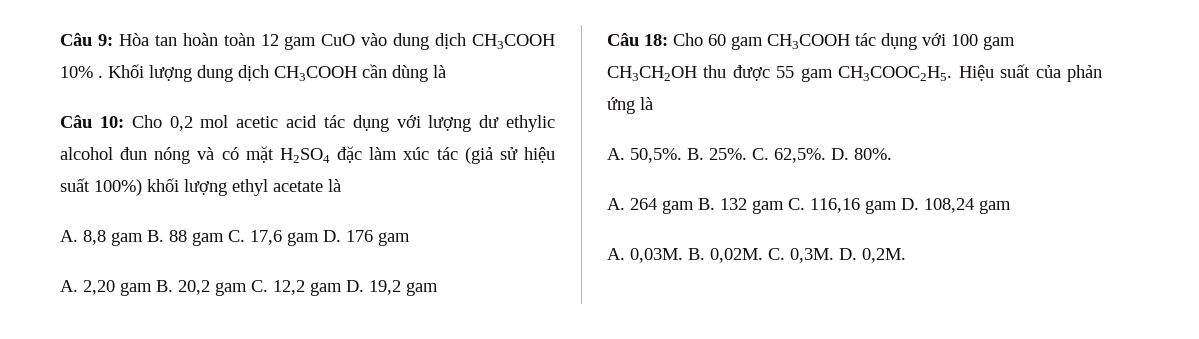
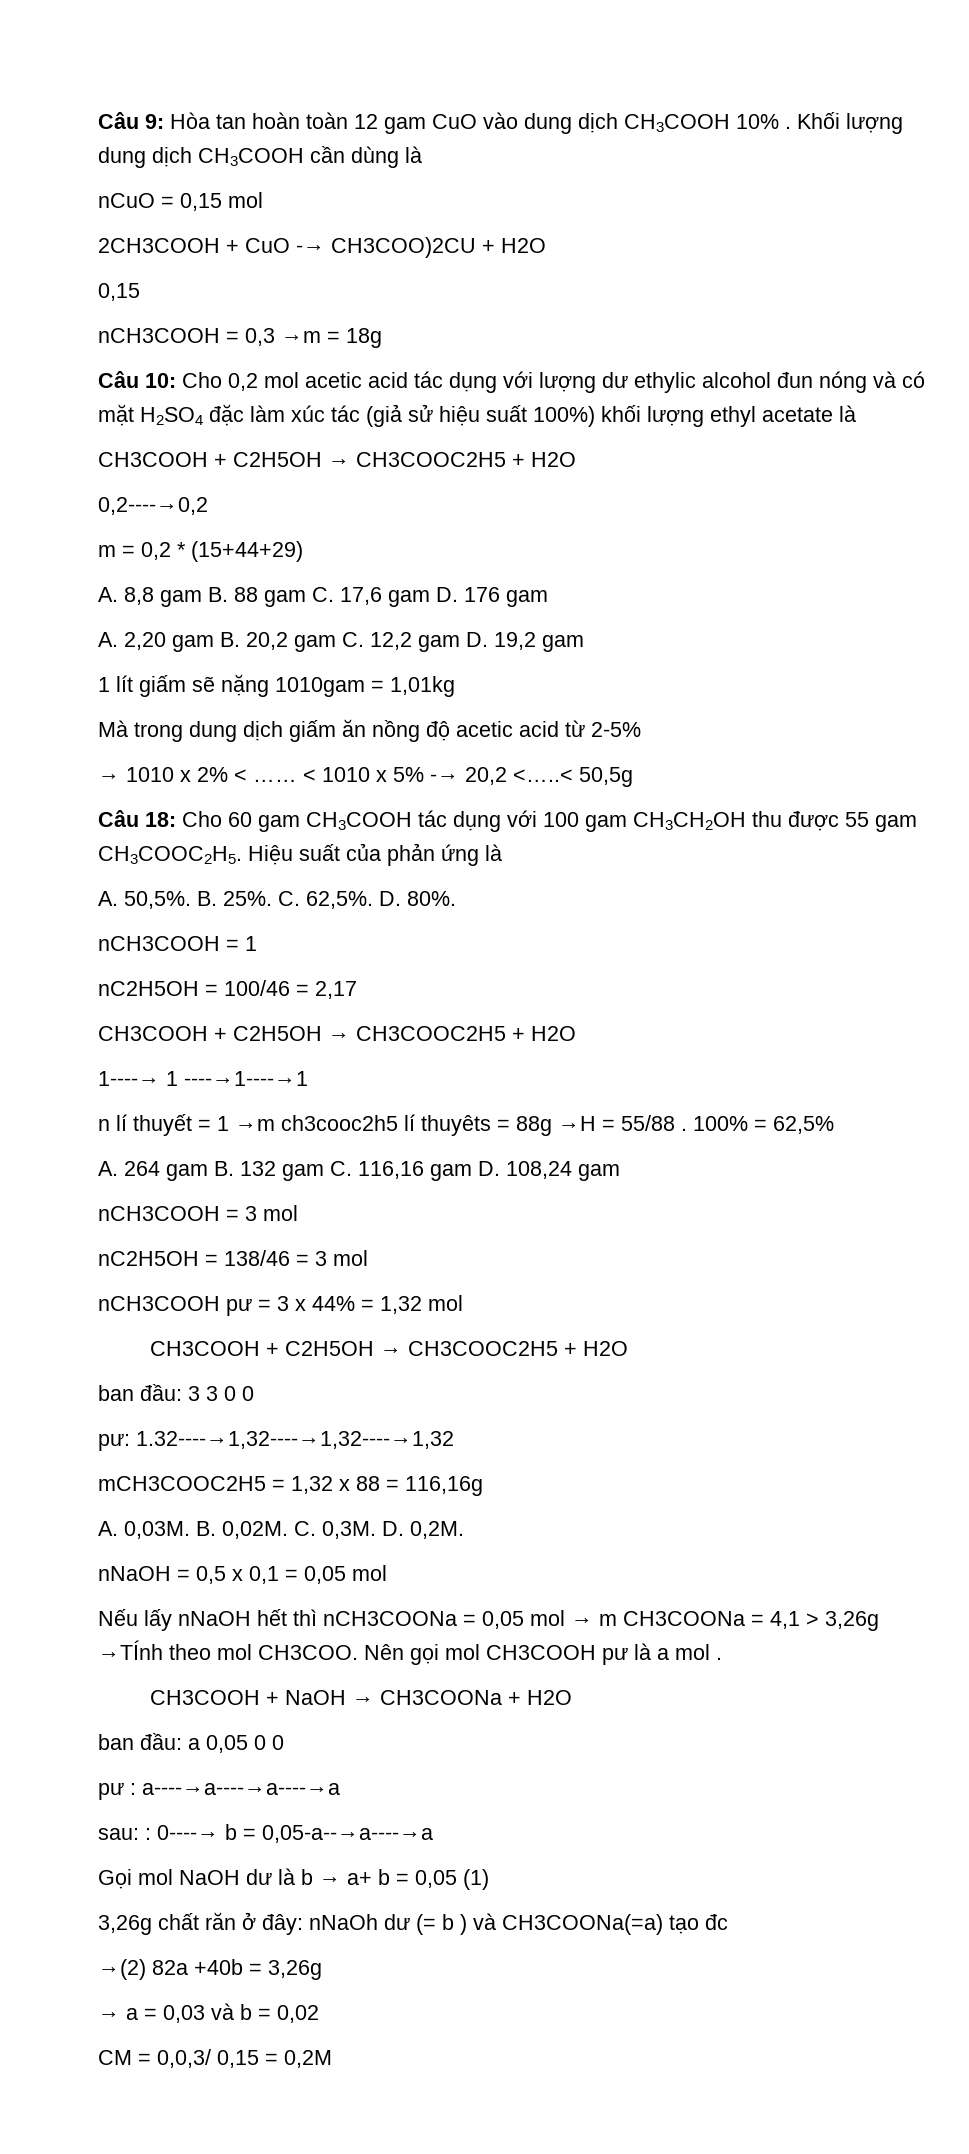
(446, 71) none -> [98,192,263,211] [98,237,546,258] [98,283,140,301] [98,328,382,348] // nCuO = 0,15 mol // 2CH3COOH + CuO -→ CH3COO)2CU + H2O // 0,15 // nCH3COOH = 0,3 →m = 18g
(341, 185) none -> [98,452,576,467] [98,497,208,515] [98,541,303,562] // CH3COOH + C2H5OH → CH3COOC2H5 + H2O // 0,2----→0,2 // m = 0,2 * (15+44+29)
(438, 289) none -> [98,674,455,697] [98,719,641,742] [98,767,633,787] // 1 lít giấm sẽ nặng 1010gam = 1,01kg // Mà trong dung dịch giấm ăn nồng độ acetic acid từ 2-5% // → 1010 x 2% < …… < 1010 x 5% -→ 20,2 <…..< 50,5g
(892, 154) none -> [98,936,257,951] [98,980,357,999] [98,1026,576,1041] [98,1071,308,1086] [98,1114,834,1136] // nCH3COOH = 1 // nC2H5OH = 100/46 = 2,17 // CH3COOH + C2H5OH → CH3COOC2H5 + H2O // 1----→ 1 ----→1----→1 // n lí thuyết = 1 →m ch3cooc2h5 lí thuyêts = 88g →H = 55/88 . 100% = 62,5%
(1011, 207) none -> [98,1205,298,1221] [98,1250,368,1266] [98,1295,463,1316] [149,1341,628,1356] [98,1384,254,1401] [98,1431,454,1451] [98,1476,483,1496] // nCH3COOH = 3 mol // nC2H5OH = 138/46 = 3 mol // nCH3COOH pư = 3 x 44% = 1,32 mol // CH3COOH + C2H5OH → CH3COOC2H5 + H2O // ban đầu: 3 3 0 0 // pư: 1.32----→1,32----→1,32----→1,32 // mCH3COOC2H5 = 1,32 x 88 = 116,16g
(906, 255) none -> [98,1565,387,1584] [98,1609,879,1631] [98,1640,722,1665] [149,1690,572,1705] [98,1733,284,1753] [98,1783,340,1800] [98,1824,433,1843] [98,1868,489,1890] [98,1912,728,1935] [98,1959,322,1980] [98,2003,319,2023] [98,2049,332,2068] // nNaOH = 0,5 x 0,1 = 0,05 mol // Nếu lấy nNaOH hết thì nCH3COONa = 0,05 mol → m CH3COONa = 4,1 > 3,26g →TÍnh theo mol CH3COO. Nên gọi mol CH3COOH pư là a mol . // CH3COOH + NaOH → CH3COONa + H2O // ban đầu: a 0,05 0 0 // pư : a----→a----→a----→a // sau: : 0----→ b = 0,05-a--→a----→a // Gọi mol NaOH dư là b → a+ b = 0,05 (1) // 3,26g chất răn ở đây: nNaOh dư (= b ) và CH3COONa(=a) tạo đc // →(2) 82a +40b = 3,26g // → a = 0,03 và b = 0,02 // CM = 0,0,3/ 0,15 = 0,2M

